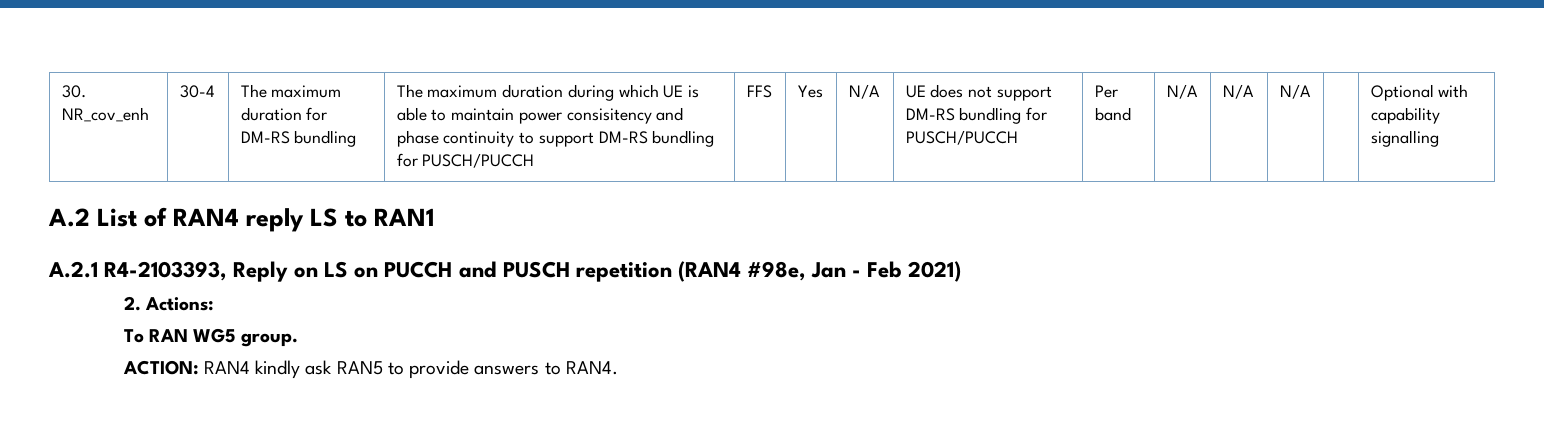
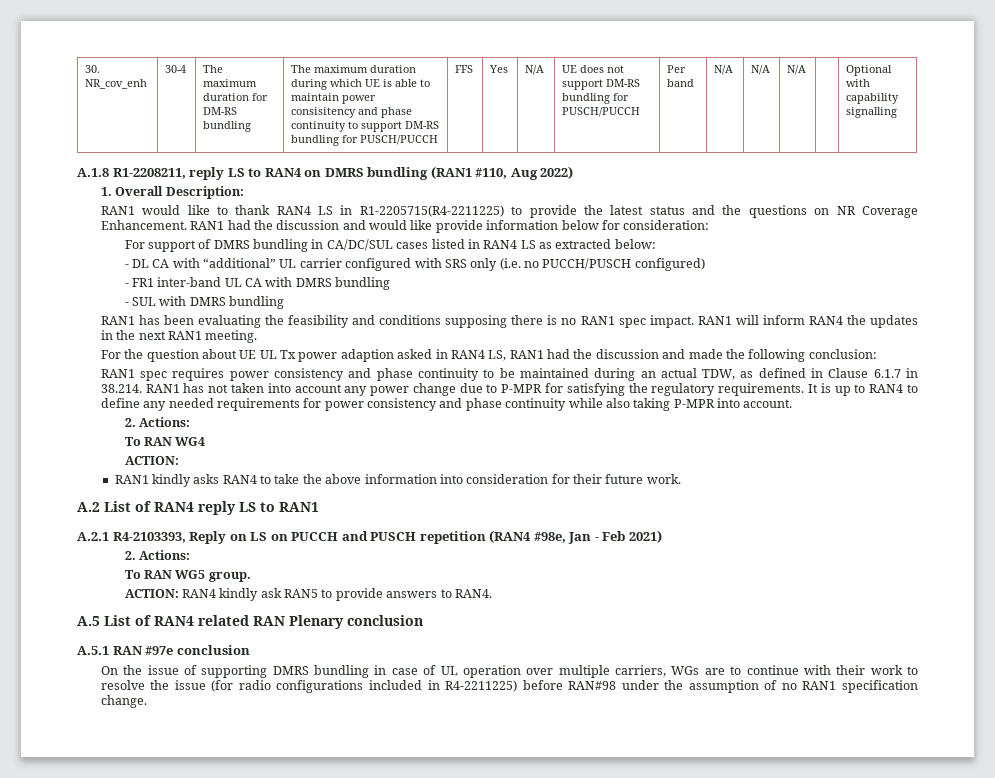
(1439, 138) none -> [77,166,574,180] [100,186,244,199] [100,205,918,218] [100,220,710,233] [124,239,656,252] [124,258,705,271] [124,277,391,290] [124,296,285,309] [100,315,918,328] [100,330,258,343] [100,349,877,362] [100,368,918,381] [100,383,918,396] [100,398,793,411] [124,417,190,427] [124,437,206,446] [124,456,179,465] [114,474,681,487] // A.1.8 R1-2208211, reply LS to RAN4 on DMRS bundling (RAN1 #110, Aug 2022) // 1. Overall Description: // RAN1 would like to thank RAN4 LS in R1-2205715(R4-2211225) to provide the latest status and the questions on NR Coverage Enhancement. RAN1 had the discussion and would like provide information below for consideration: // For support of DMRS bundling in CA/DC/SUL cases listed in RAN4 LS as extracted below: // - DL CA with “additional” UL carrier configured with SRS only (i.e. no PUCCH/PUSCH configured) // - FR1 inter-band UL CA with DMRS bundling // - SUL with DMRS bundling // RAN1 has been evaluating the feasibility and conditions supposing there is no RAN1 spec impact. RAN1 will inform RAN4 the updates in the next RAN1 meeting. // For the question about UE UL Tx power adaption asked in RAN4 LS, RAN1 had the discussion and made the following conclusion: // RAN1 spec requires power consistency and phase continuity to be maintained during an actual TDW, as defined in Clause 6.1.7 in 38.214. RAN1 has not taken into account any power change due to P-MPR for satisfying the regulatory requirements. It is up to RAN4 to define any needed requirements for power consistency and phase continuity while also taking P-MPR into account. // 2. Actions: // To RAN WG4 // ACTION: // RAN1 kindly asks RAN4 to take the above information into consideration for their future work.
(618, 368) none -> [77,615,423,629] [77,645,250,655] [100,665,919,678] [100,680,918,693] [100,695,147,708] // A.5 List of RAN4 related RAN Plenary conclusion // A.5.1 RAN #97e conclusion // On the issue of supporting DMRS bundling in case of UL operation over multiple carriers, WGs are to continue with their work to resolve the issue (for radio configurations included in R4-2211225) before RAN#98 under the assumption of no RAN1 specification change.

